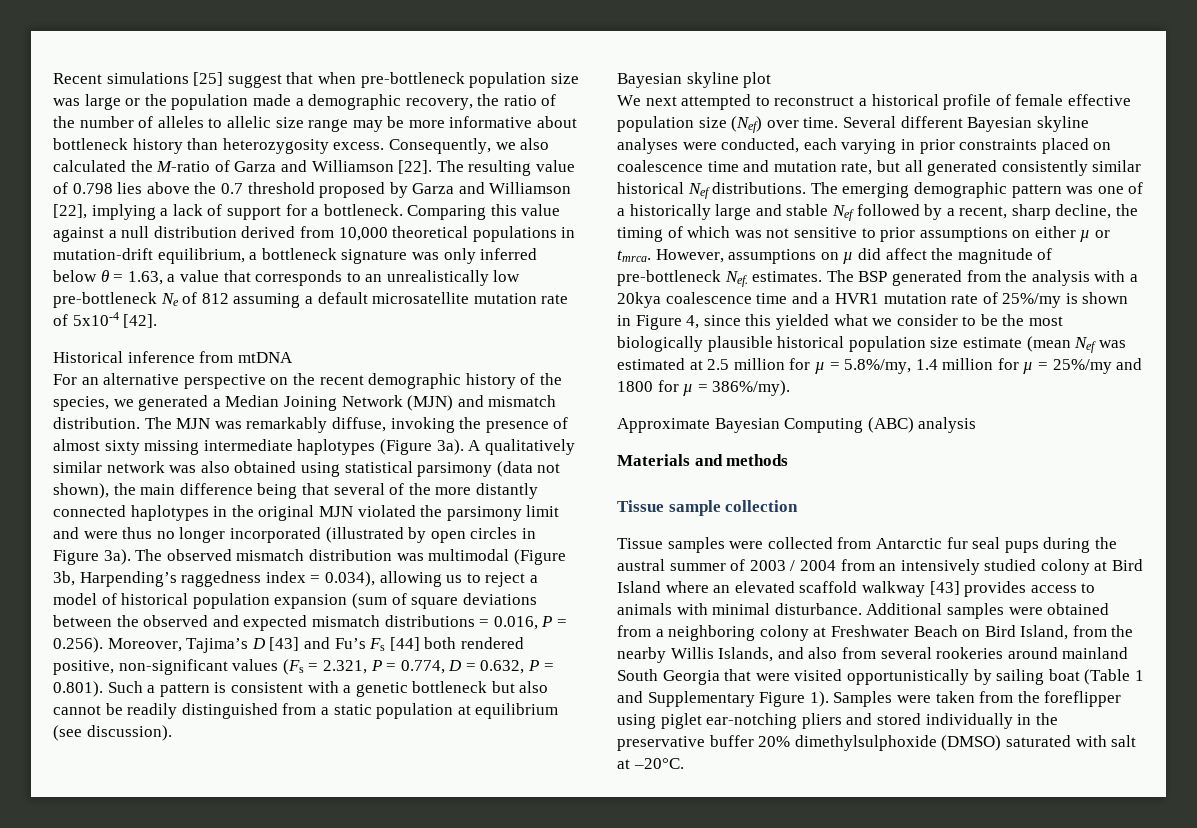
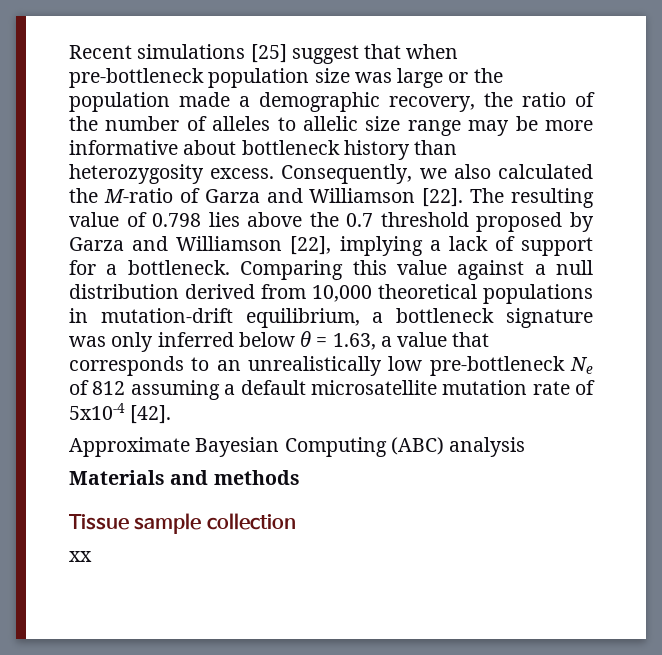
[53,351,293,363] [53,373,562,389] [53,395,557,411] [53,417,569,433] [53,439,575,455] [53,461,561,477] [53,483,538,499] [53,505,560,521] [53,527,536,543] [53,549,566,565] [53,571,538,587] [53,593,537,609] [53,615,567,631] [53,637,524,653] [53,659,554,675] [53,681,549,697] [53,703,559,719] [53,725,172,741] [617,72,772,88] [617,94,1131,110] [617,116,1089,133] [617,138,1112,154] [617,160,1142,176] [617,182,1144,199] [617,204,1139,221] [617,226,1111,242] [617,248,1053,264] [617,270,1138,287] [617,292,1129,308] [617,314,1064,330] [617,336,1126,353] [617,358,1143,374] [617,380,791,396] // Historical inference from mtDNA // For an alternative perspective on the recent demographic history of the species, we generated a Median Joining Network (MJN) and mismatch distribution. The MJN was remarkably diffuse, invoking the presence of almost sixty missing intermediate haplotypes (Figure 3a). A qualitatively similar network was also obtained using statistical parsimony (data not shown), the main difference being that several of the more distantly connected haplotypes in the original MJN violated the parsimony limit and were thus no longer incorporated (illustrated by open circles in Figure 3a). The observed mismatch distribution was multimodal (Figure 3b, Harpending’s raggedness index = 0.034), allowing us to reject a model of historical population expansion (sum of square deviations between the observed and expected mismatch distributions = 0.016, P = 0.256). Moreover, Tajima’s D [43] and Fu’s Fs [44] both rendered positive, non-significant values (Fs = 2.321, P = 0.774, D = 0.632, P = 0.801). Such a pattern is consistent with a genetic bottleneck but also cannot be readily distinguished from a static population at equilibrium (see discussion). // Bayesian skyline plot // We next attempted to reconstruct a historical profile of female effective population size (Nef) over time. Several different Bayesian skyline analyses were conducted, each varying in prior constraints placed on coalescence time and mutation rate, but all generated consistently similar historical Nef distributions. The emerging demographic pattern was one of a historically large and stable Nef followed by a recent, sharp decline, the timing of which was not sensitive to prior assumptions on either µ or tmrca. However, assumptions on µ did affect the magnitude of pre-bottleneck Nef. estimates. The BSP generated from the analysis with a 20kya coalescence time and a HVR1 mutation rate of 25%/my is shown in Figure 4, since this yielded what we consider to be the most biologically plausible historical population size estimate (mean Nef was estimated at 2.5 million for µ = 5.8%/my, 1.4 million for µ = 25%/my and 1800 for µ = 386%/my). -> (172, 414) none
[617,537,1117,553] [617,559,1144,575] [617,581,1096,597] [617,603,1110,619] [617,625,1134,641] [617,647,1129,663] [617,669,1144,685] [617,691,1122,707] [617,713,1058,729] [617,735,1137,751] [617,758,684,769] Tissue samples were collected from Antarctic fur seal pups during the austral summer of 2003 / 2004 from an intensively studied colony at Bird Island where an elevated scaffold walkway [43] provides access to animals with minimal disturbance. Additional samples were obtained from a neighboring colony at Freshwater Beach on Bird Island, from the nearby Willis Islands, and also from several rookeries around mainland South Georgia that were visited opportunistically by sailing boat (Table 1 and Supplementary Figure 1). Samples were taken from the foreflipper using piglet ear-notching pliers and stored individually in the preservative buffer 20% dimethylsulphoxide (DMSO) saturated with salt at –20°C. -> [69,551,92,562] xx

